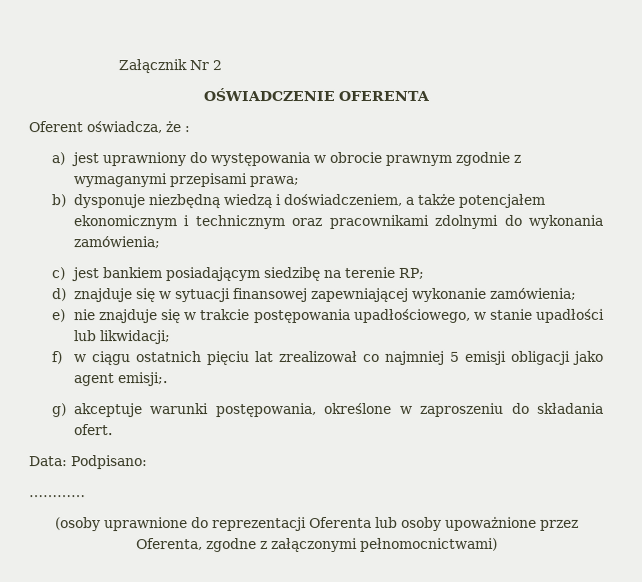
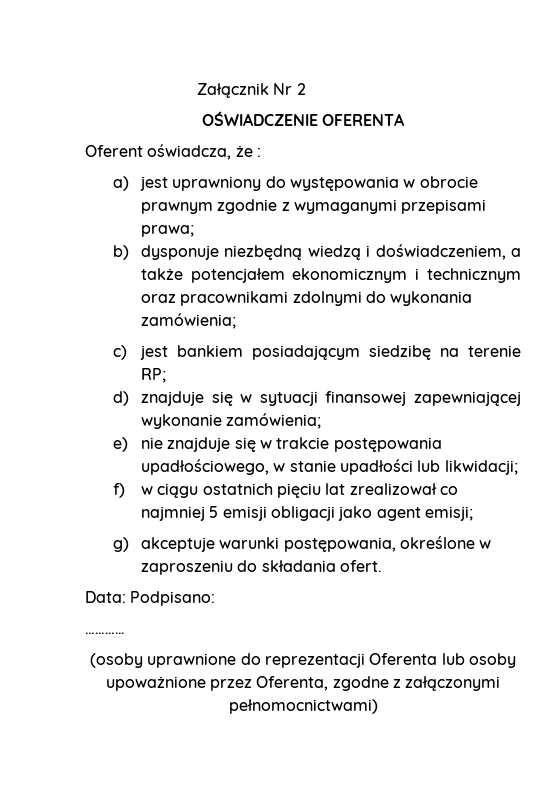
[118,372,169,387] emisji;. -> [424,506,473,521] emisji;

